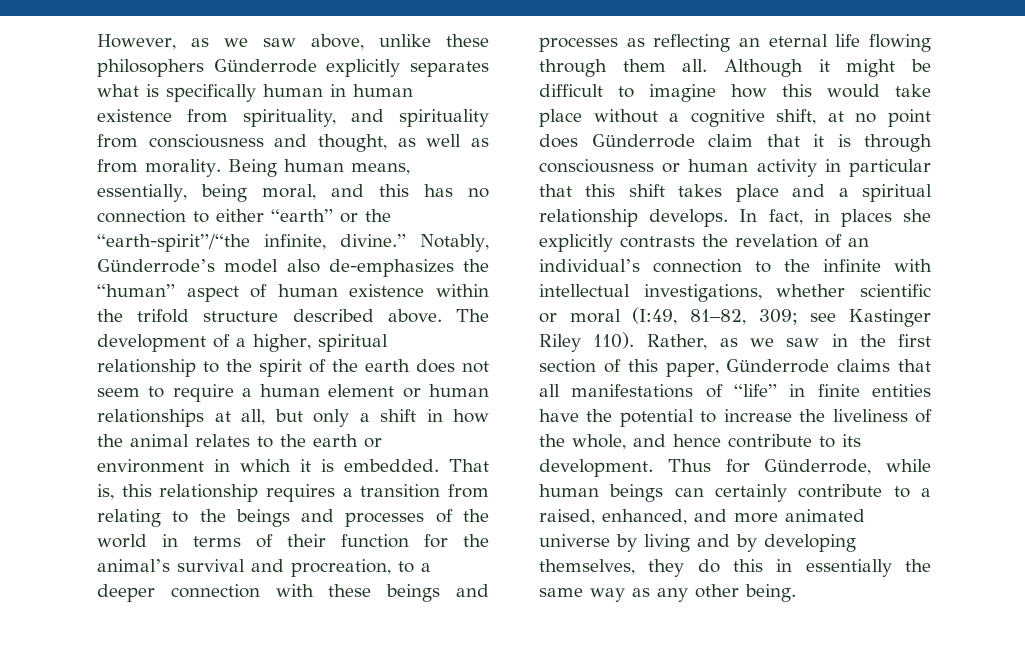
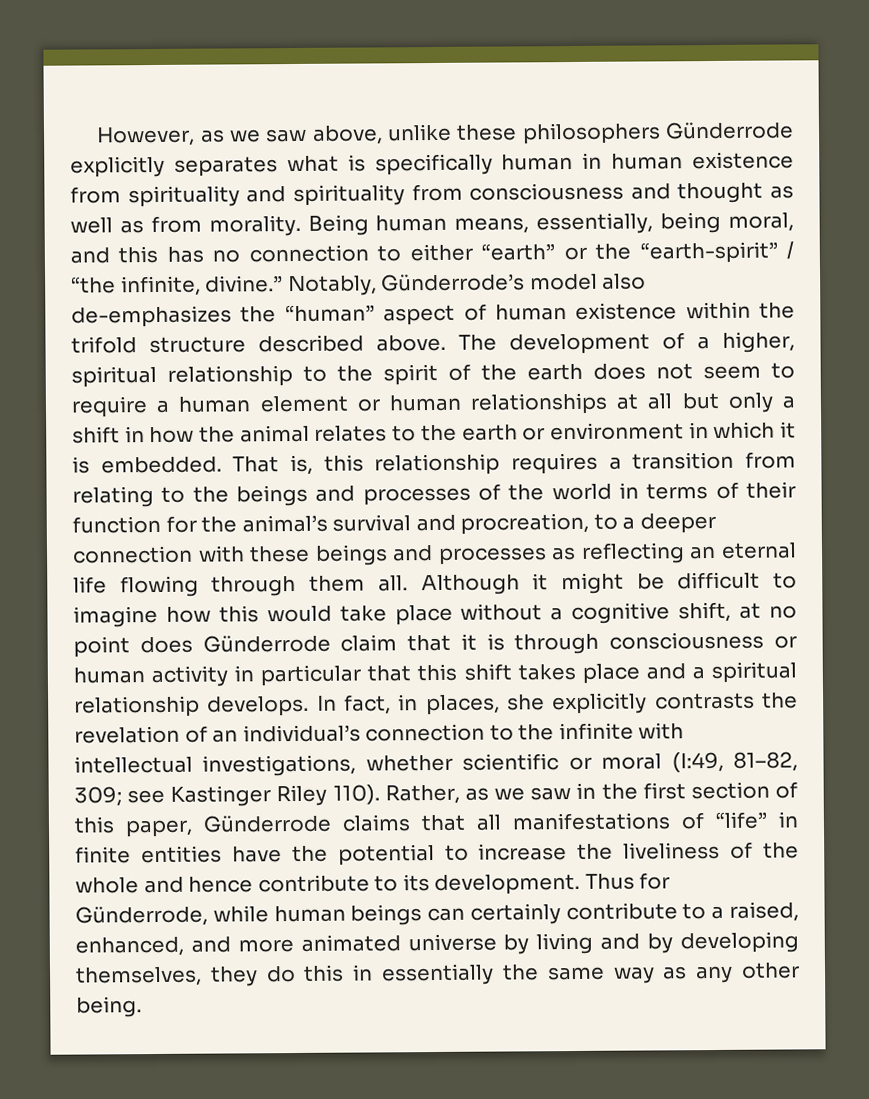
[242,109,337,127] spirituality, -> [127,185,240,208] spirituality
[318,134,387,152] thought, -> [677,182,764,204] thought
[97,234,250,252] “earth-spirit”/“the -> [639,241,795,264] [71,276,116,294] “earth-spirit” / “the
[241,409,265,425] all, -> [647,393,674,410] all
[840,209,892,227] places -> [425,694,500,716] places,
[572,434,626,450] whole, -> [75,877,139,894] whole

